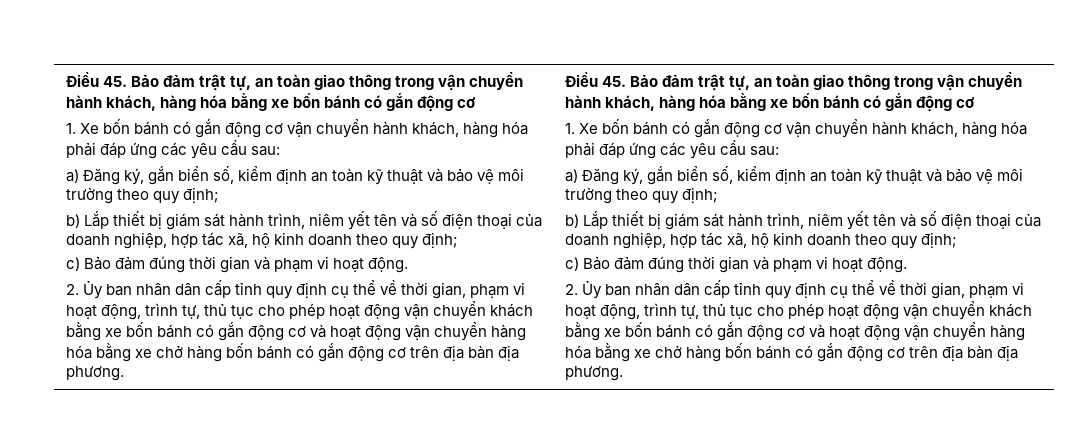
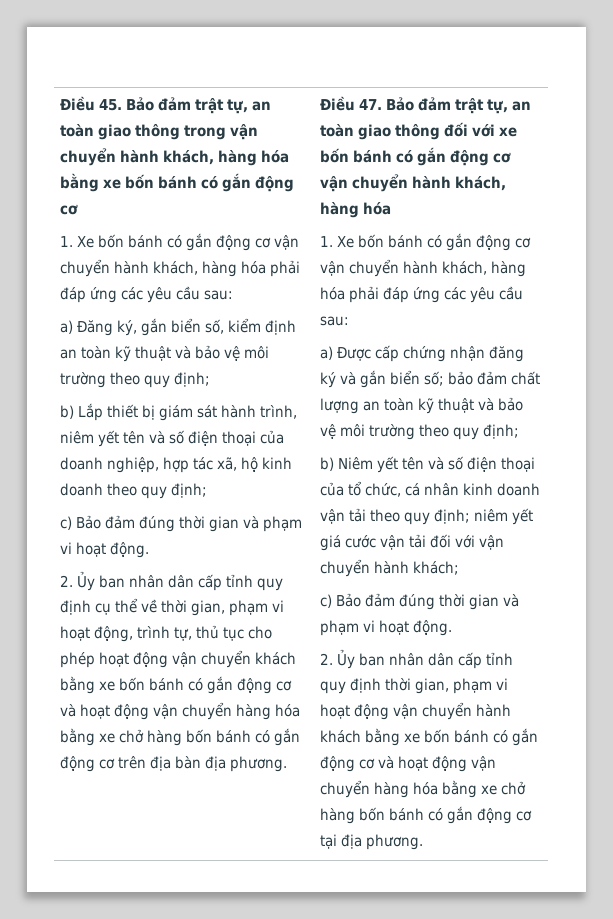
[601,72,1023,91] [564,93,976,112] 45. Bảo đảm trật tự, an toàn giao thông trong vận chuyển hành khách, hàng hóa bằng xe bốn bánh có gắn động cơ -> [359,97,532,114] [320,122,518,140] [320,147,512,166] [320,174,507,192] [320,202,392,218] 47. Bảo đảm trật tự, an toàn giao thông đối với xe bốn bánh có gắn động cơ vận chuyển hành khách, hàng hóa
[581,166,806,185] Đăng ký, gắn biển số, kiểm định -> [337,345,525,362] [320,370,541,388] [320,398,360,414] Được cấp chứng nhận đăng ký và gắn biển số; bảo đảm chất lượng
[582,211,1042,230] [564,232,958,249] Lắp thiết bị giám sát hành trình, niêm yết tên và số điện thoại của doanh nghiệp, hợp tác xã, hộ kinh doanh theo quy định; -> [338,456,536,473] [320,481,541,497] [320,508,534,525] [320,534,505,551] [320,559,460,577] Niêm yết tên và số điện thoại của tổ chức, cá nhân kinh doanh vận tải theo quy định; niêm yết giá cước vận tải đối với vận chuyển hành khách;
[830,280,1025,299] [564,301,986,320] cụ thể về thời gian, phạm vi hoạt động, trình tự, thủ tục cho phép hoạt động vận chuyển -> [385,678,509,694] [320,702,512,720] thời gian, phạm vi hoạt động vận chuyển hành
[909,345,994,362] trên địa bàn -> [320,834,338,849] tại

